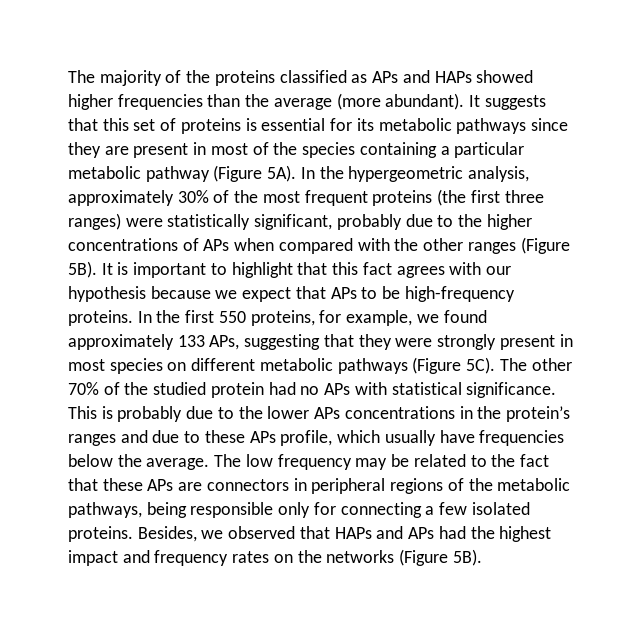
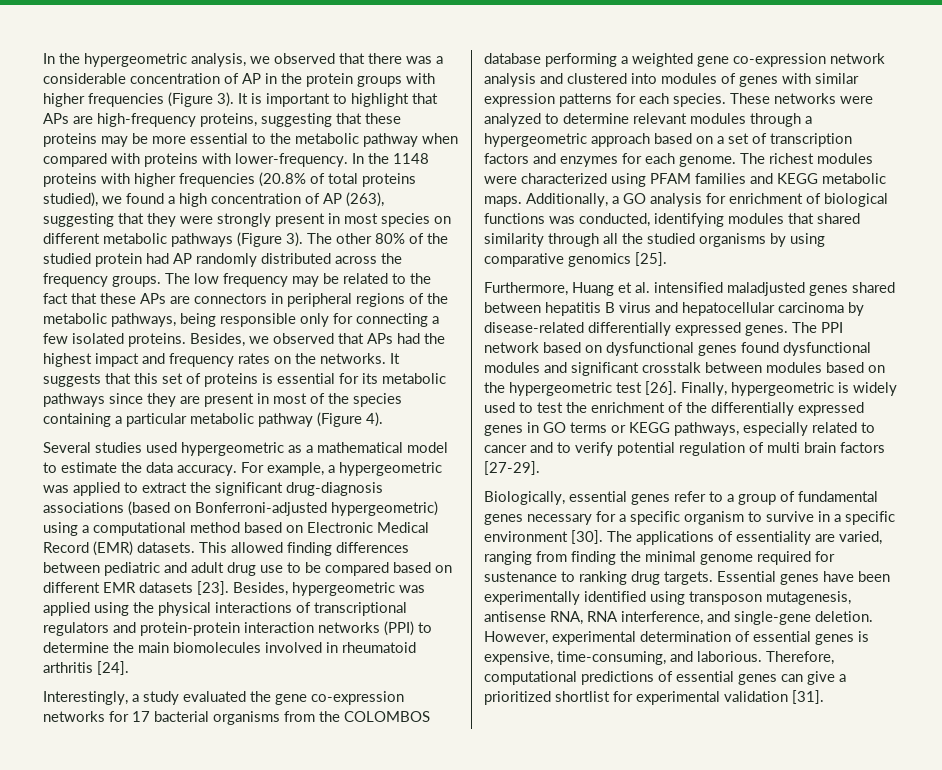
[68,70,534,86] [68,93,546,110] [68,118,568,134] [68,142,525,158] [68,165,530,182] [68,189,544,206] [68,213,532,230] [68,237,570,254] [68,261,97,278] The majority of the proteins classified as APs and HAPs showed higher frequencies than the average (more abundant). It suggests that this set of proteins is essential for its metabolic pathways since they are present in most of the species containing a particular metabolic pathway (Figure 5A). In the hypergeometric analysis, approximately 30% of the most frequent proteins (the first three ranges) were statistically significant, probably due to the higher concentrations of APs when compared with the other ranges (Figure 5B). -> [43,53,443,67] [43,73,435,87] [43,92,234,107] In the hypergeometric analysis, we observed that there was a considerable concentration of AP in the protein groups with higher frequencies (Figure 3).
[332,262,511,278] [68,286,515,302] [68,310,487,326] [68,334,240,350] this fact agrees with our hypothesis because we expect that APs to be high-frequency proteins. In the first 550 proteins, for example, we found approximately 133 APs, -> [43,113,401,127] [43,133,458,147] [43,153,429,167] [43,172,416,187] [43,192,384,207] APs are high-frequency proteins, suggesting that these proteins may be more essential to the metabolic pathway when compared with proteins with lower-frequency. In the 1148 proteins with higher frequencies (20.8% of total proteins studied), we found a high concentration of AP (263),
[466,357,496,374] 5C). -> [286,232,303,247] 3).
[68,382,99,395] 70% -> [375,233,405,244] 80%
[300,382,557,398] [68,406,570,422] [68,430,565,446] [68,454,210,470] no APs with statistical significance. This is probably due to the lower APs concentrations in the protein’s ranges and due to these APs profile, which usually have frequencies below the average. -> [173,253,402,267] [43,273,161,287] AP randomly distributed across the frequency groups.
[334,526,404,539] HAPs and -> (364, 338) none
[326,549,482,566] networks (Figure 5B). -> [320,353,400,364] [43,373,446,387] [43,393,402,407] [43,412,383,427] [43,442,448,456] [43,462,442,476] [43,482,383,496] [43,501,438,516] [43,522,429,536] [43,541,409,556] [43,562,452,576] [43,581,425,596] [43,602,407,616] [43,621,432,636] [43,642,416,653] [43,661,129,675] [43,691,404,705] [43,711,430,725] [484,53,885,67] [484,73,859,87] [484,93,873,107] [484,113,812,127] [484,133,852,147] [484,153,873,167] [484,173,886,187] [484,193,888,207] [484,213,860,227] [484,233,825,247] [484,252,667,267] [484,282,895,296] [484,302,864,316] [484,322,843,336] [484,342,871,356] [484,362,885,376] [484,381,897,396] [484,402,864,416] [484,422,875,436] [484,442,885,456] [484,461,540,475] [484,491,878,505] [484,511,895,525] [484,530,882,545] [484,551,835,565] [484,571,890,585] [484,591,851,605] [484,611,873,625] [484,631,869,645] [484,651,834,665] [484,671,846,685] [484,690,824,705] networks. It suggests that this set of proteins is essential for its metabolic pathways since they are present in most of the species containing a particular metabolic pathway (Figure 4). // Several studies used hypergeometric as a mathematical model to estimate the data accuracy. For example, a hypergeometric was applied to extract the significant drug-diagnosis associations (based on Bonferroni-adjusted hypergeometric) using a computational method based on Electronic Medical Record (EMR) datasets. This allowed finding differences between pediatric and adult drug use to be compared based on different EMR datasets [23]. Besides, hypergeometric was applied using the physical interactions of transcriptional regulators and protein-protein interaction networks (PPI) to determine the main biomolecules involved in rheumatoid arthritis [24]. // Interestingly, a study evaluated the gene co-expression networks for 17 bacterial organisms from the COLOMBOS database performing a weighted gene co-expression network analysis and clustered into modules of genes with similar expression patterns for each species. These networks were analyzed to determine relevant modules through a hypergeometric approach based on a set of transcription factors and enzymes for each genome. The richest modules were characterized using PFAM families and KEGG metabolic maps. Additionally, a GO analysis for enrichment of biological functions was conducted, identifying modules that shared similarity through all the studied organisms by using comparative genomics [25]. // Furthermore, Huang et al. intensified maladjusted genes shared between hepatitis B virus and hepatocellular carcinoma by disease-related differentially expressed genes. The PPI network based on dysfunctional genes found dysfunctional modules and significant crosstalk between modules based on the hypergeometric test [26]. Finally, hypergeometric is widely used to test the enrichment of the differentially expressed genes in GO terms or KEGG pathways, especially related to cancer and to verify potential regulation of multi brain factors [27-29]. // Biologically, essential genes refer to a group of fundamental genes necessary for a specific organism to survive in a specific environment [30]. The applications of essentiality are varied, ranging from finding the minimal genome required for sustenance to ranking drug targets. Essential genes have been experimentally identified using transposon mutagenesis, antisense RNA, RNA interference, and single-gene deletion. However, experimental determination of essential genes is expensive, time-consuming, and laborious. Therefore, computational predictions of essential genes can give a prioritized shortlist for experimental validation [31].

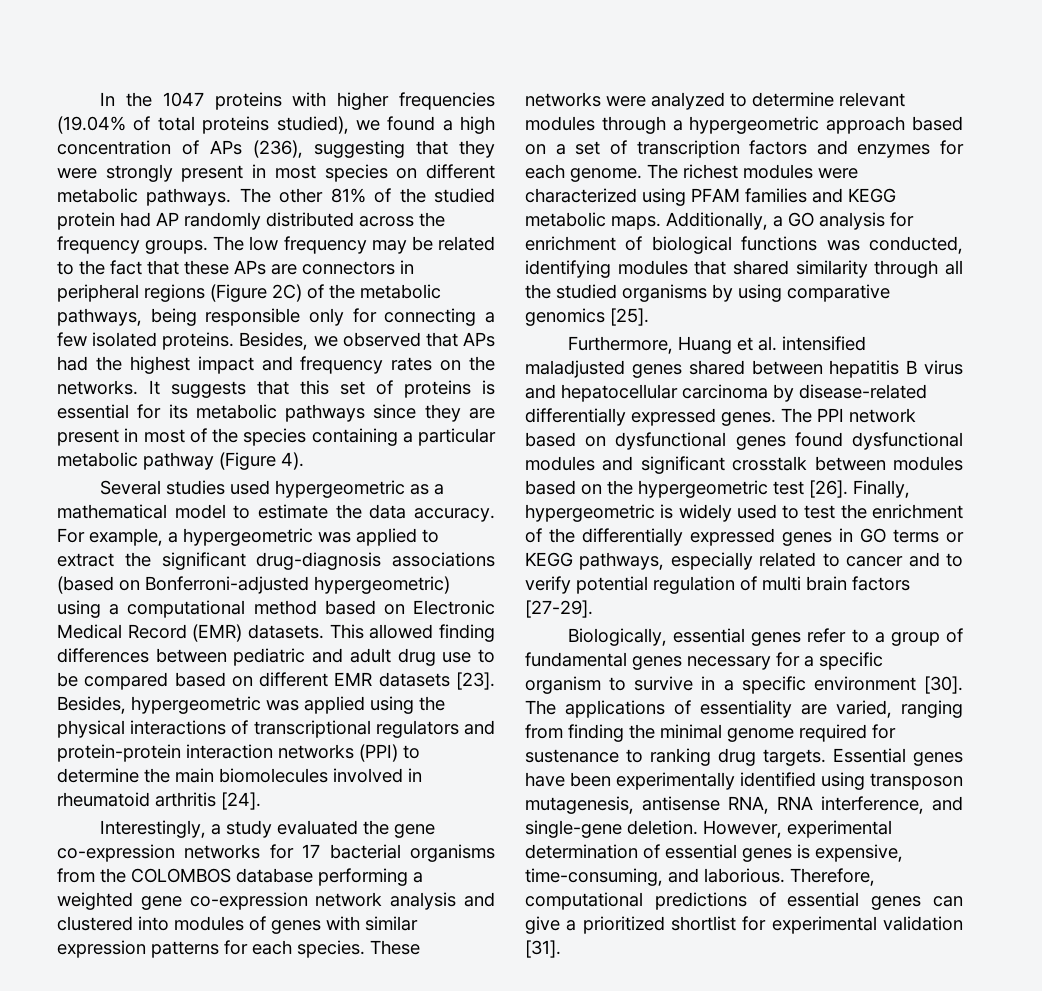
[43,53,443,67] [43,73,435,87] [43,92,438,107] [43,113,401,127] [43,133,458,147] [43,153,429,167] In the hypergeometric analysis, we observed that there was a considerable concentration of AP in the protein groups with higher frequencies (Figure 3). It is important to highlight that APs are high-frequency proteins, suggesting that these proteins may be more essential to the metabolic pathway when compared with proteins with lower-frequency. In the 1148 -> [100,92,204,107] In the 1047
[259,172,306,187] (20.8% -> [57,116,126,134] (19.04%
[323,192,384,207] AP (263), -> [210,140,303,158] APs (236),
[171,232,303,247] pathways (Figure 3). -> [146,188,232,206] pathways.
[375,233,405,244] 80% -> [330,188,366,203] 81%
(405, 300) none -> [210,284,302,302] (Figure 2C)

